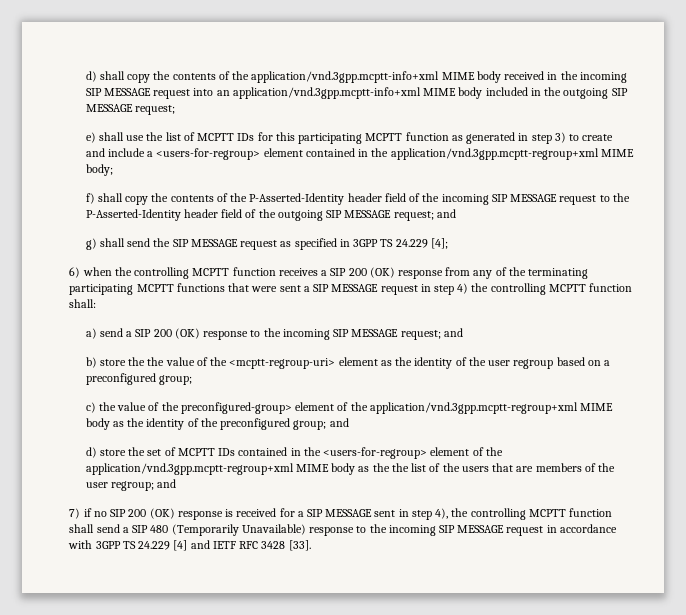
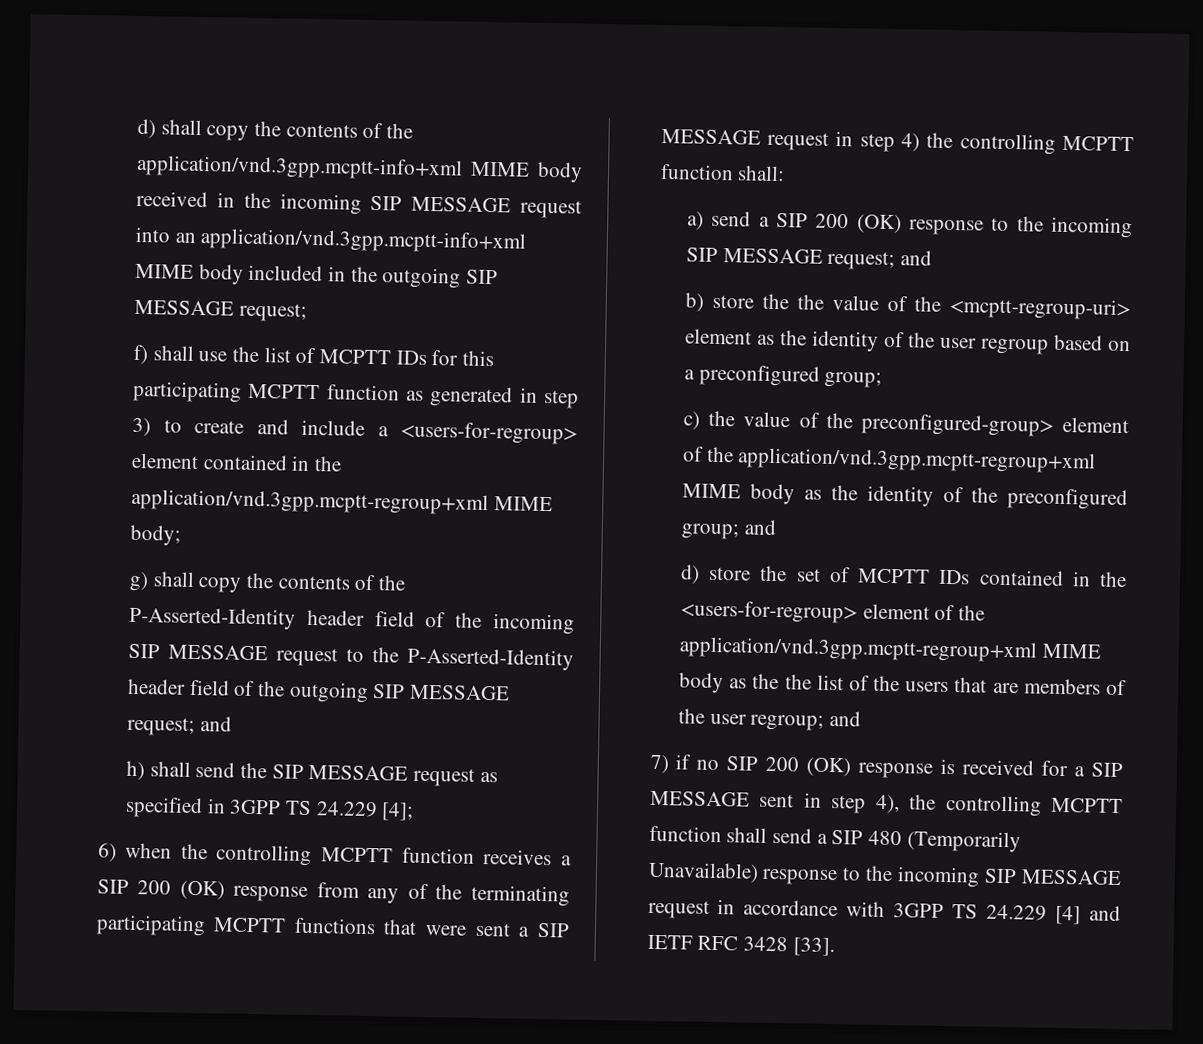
[85,132,96,143] e) -> [133,344,149,365] f)
[85,193,95,204] f) -> [129,571,150,592] g)
[85,238,97,250] g) -> [126,760,146,781] h)

